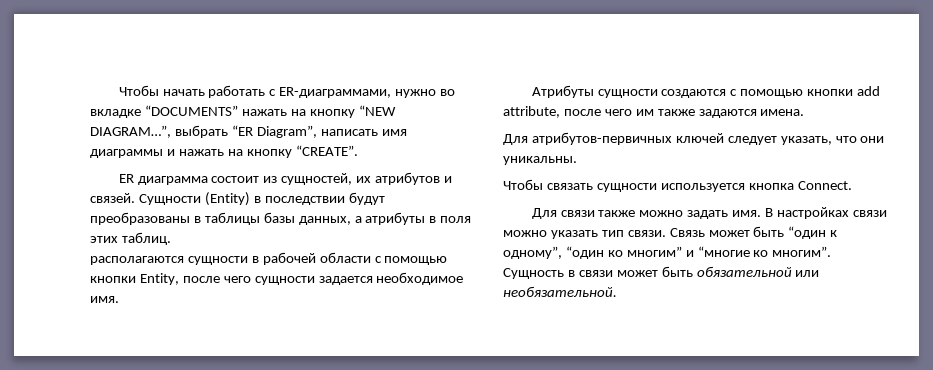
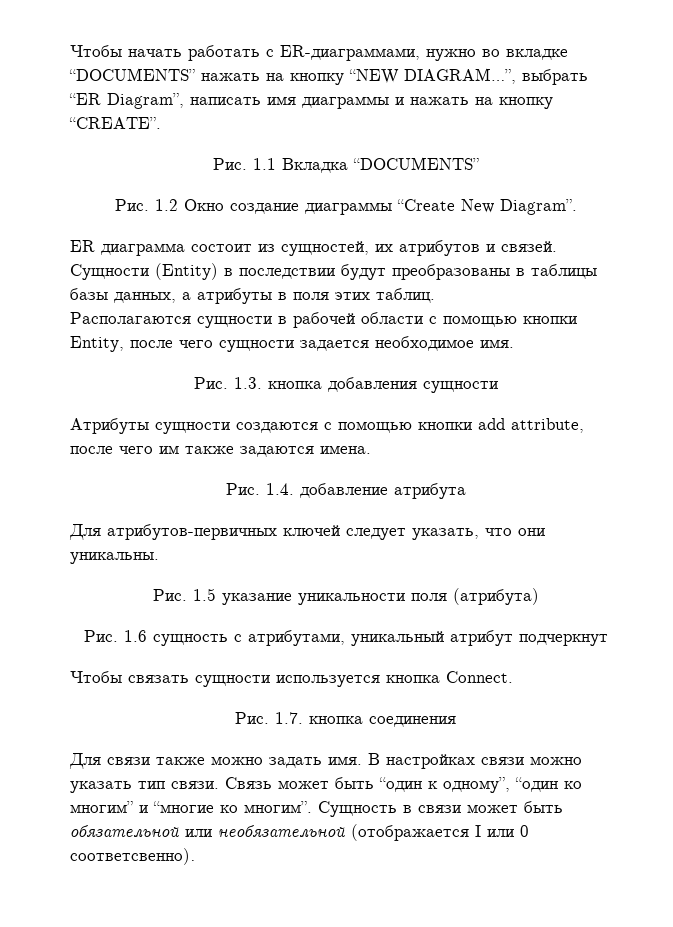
(358, 150) none -> [212,157,479,173] [114,199,577,215] // Рис. 1.1 Вкладка “DOCUMENTS” // Рис. 1.2 Окно создание диаграммы “Create New Diagram”.
[90,256,184,265] располагаются -> [70,312,191,324] Располагаются
(119, 299) none -> [193,377,498,393] // Рис. 1.3. кнопка добавления сущности
(805, 112) none -> [225,483,466,499] // Рис. 1.4. добавление атрибута
(577, 160) none -> [152,588,539,605] [83,630,608,646] // Рис. 1.5 указание уникальности поля (атрибута) // Рис. 1.6 сущность с атрибутами, уникальный атрибут подчеркнут
(852, 185) none -> [235,712,456,727] // Рис. 1.7. кнопка соединения
[503,286,617,297] необязательной. -> [218,824,529,841] [70,848,195,865] необязательной (отображается I или 0 соответсвенно).

